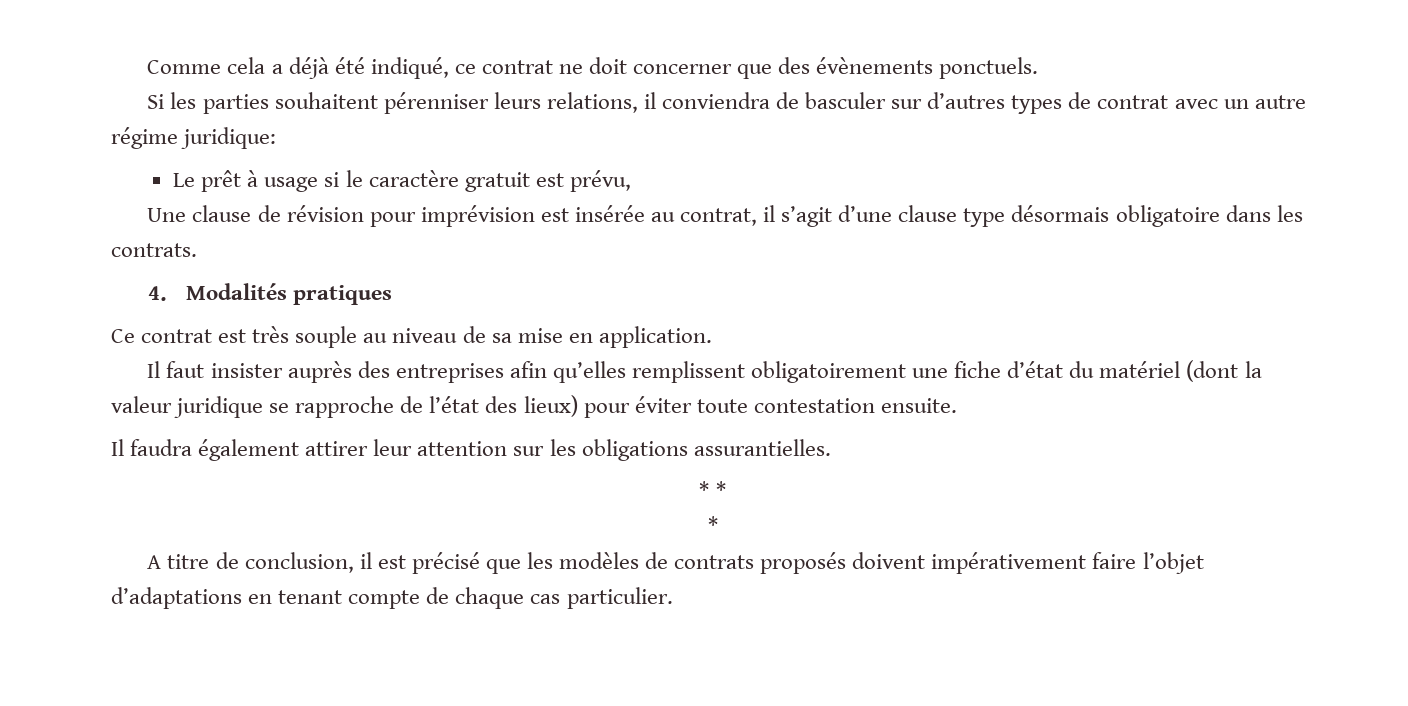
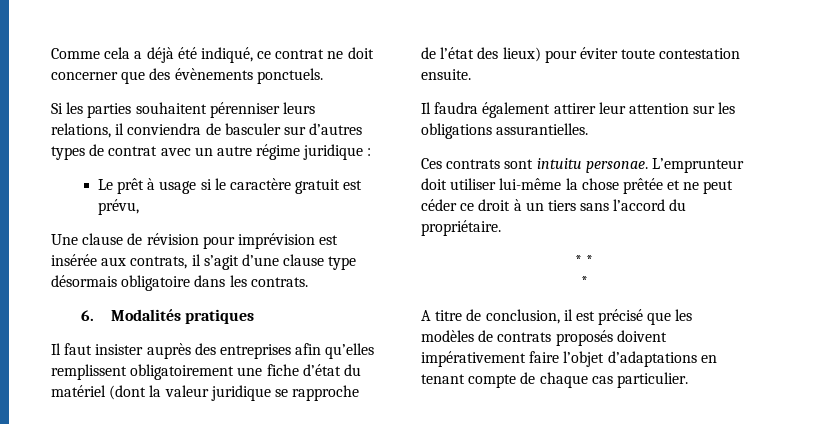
[181,127,277,149] juridique: -> [303,144,372,160] juridique :
[650,208,758,226] au contrat, -> [101,256,188,269] aux contrats,
[148,286,168,301] 4. -> [80,310,94,321] 6.
[111,326,712,348] // Ce contrat est très souple au niveau de sa mise en application. -> (254, 316) none
(831, 447) none -> [421,158,744,173] [421,178,734,194] [421,199,687,211] [421,220,501,236] // Ces contrats sont intuitu personae. L’emprunteur doit utiliser lui-même la chose prêtée et ne peut céder ce droit à un tiers sans l’accord du propriétaire.

